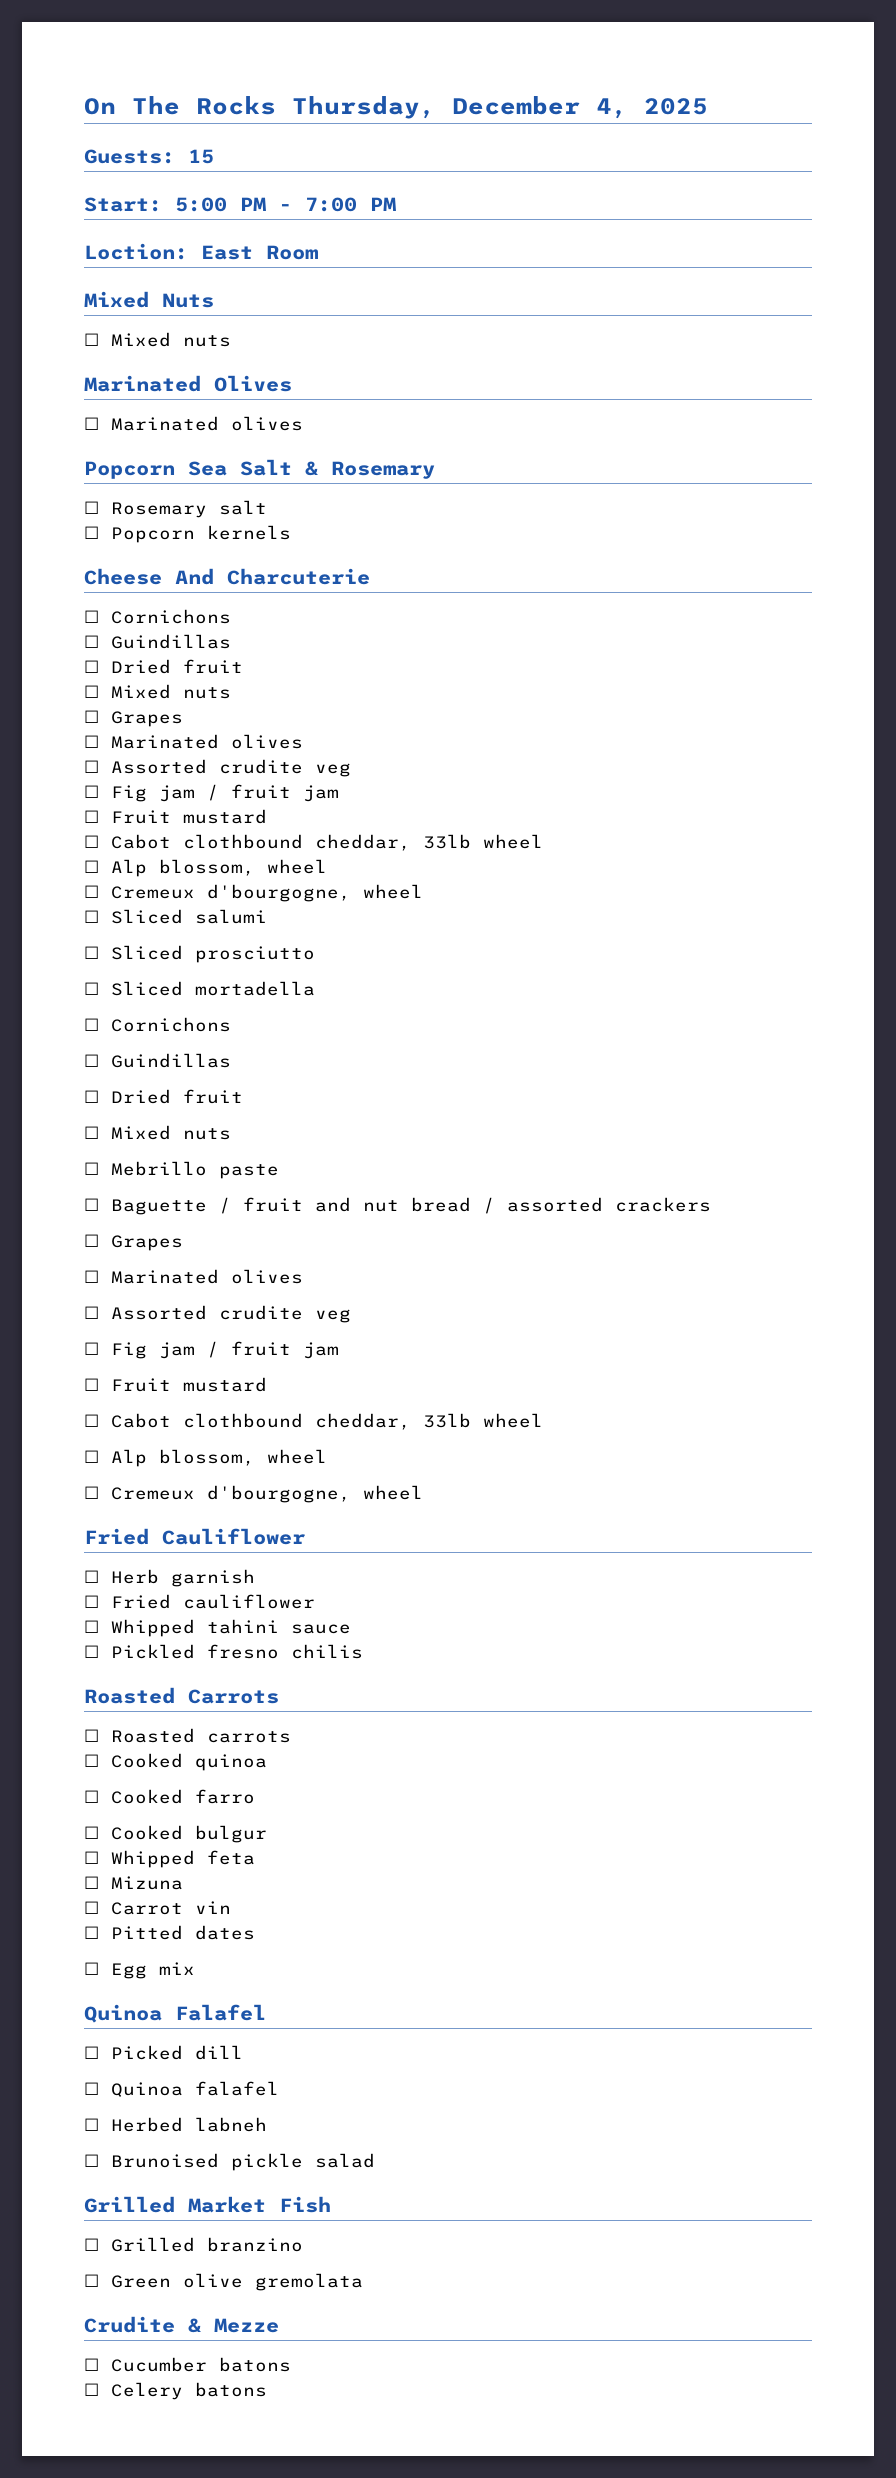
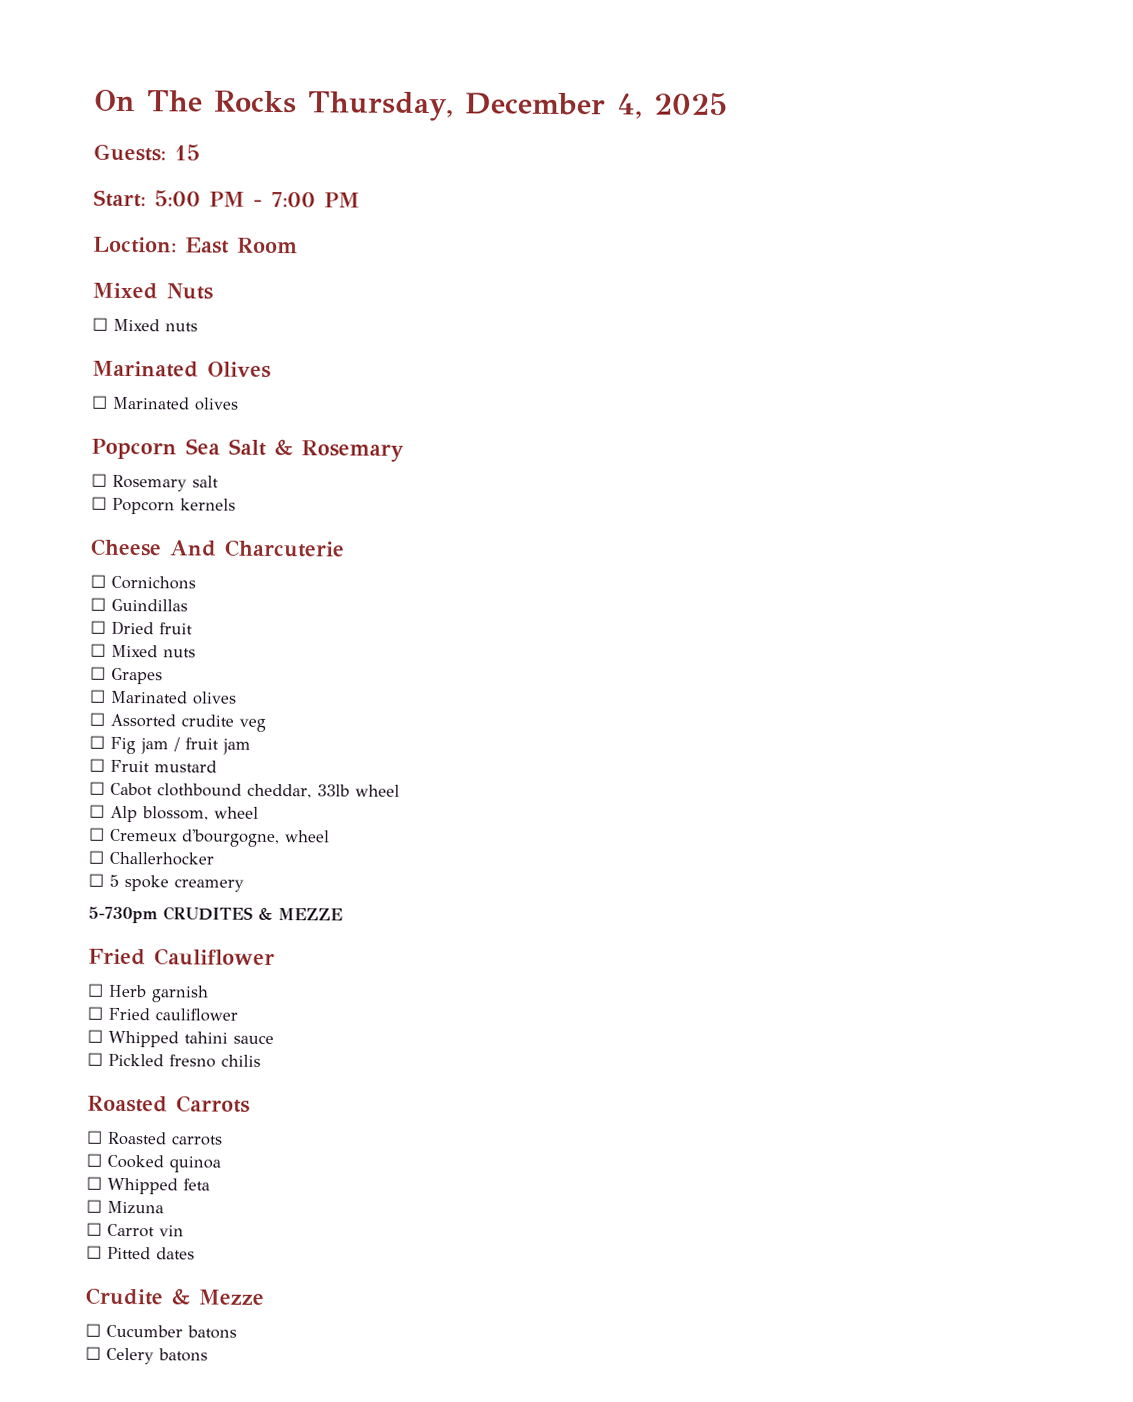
[111,909,267,924] [84,945,315,963] [84,981,315,996] [84,1017,231,1032] [84,1053,231,1068] [84,1089,243,1104] [84,1125,231,1140] [84,1161,279,1179] [84,1197,711,1215] [84,1234,183,1251] [84,1269,303,1284] [84,1305,351,1323] [84,1341,339,1359] [84,1377,267,1392] [84,1413,543,1430] [84,1449,327,1467] [84,1485,423,1503] Sliced salumi // ☐ Sliced prosciutto // ☐ Sliced mortadella // ☐ Cornichons // ☐ Guindillas // ☐ Dried fruit // ☐ Mixed nuts // ☐ Mebrillo paste // ☐ Baguette / fruit and nut bread / assorted crackers // ☐ Grapes // ☐ Marinated olives // ☐ Assorted crudite veg // ☐ Fig jam / fruit jam // ☐ Fruit mustard // ☐ Cabot clothbound cheddar, 33lb wheel // ☐ Alp blossom, wheel // ☐ Cremeux d'bourgogne, wheel -> [109,851,214,866] [88,873,244,892] [88,906,343,924] Challerhocker // ☐ 5 spoke creamery // 5-730pm CRUDITES & MEZZE
[84,1789,255,1804] [84,1825,267,1843] // ☐ Cooked farro // ☐ Cooked bulgur -> (221, 1164) none
[84,1962,195,1979] [84,2004,266,2023] [84,2045,243,2060] [84,2081,279,2097] [84,2117,267,2132] [84,2153,375,2171] [84,2196,331,2213] [84,2237,303,2252] [84,2273,363,2291] // ☐ Egg mix // Quinoa Falafel // ☐ Picked dill // ☐ Quinoa falafel // ☐ Herbed labneh // ☐ Brunoised pickle salad // Grilled Market Fish // ☐ Grilled branzino // ☐ Green olive gremolata -> (195, 1253) none

